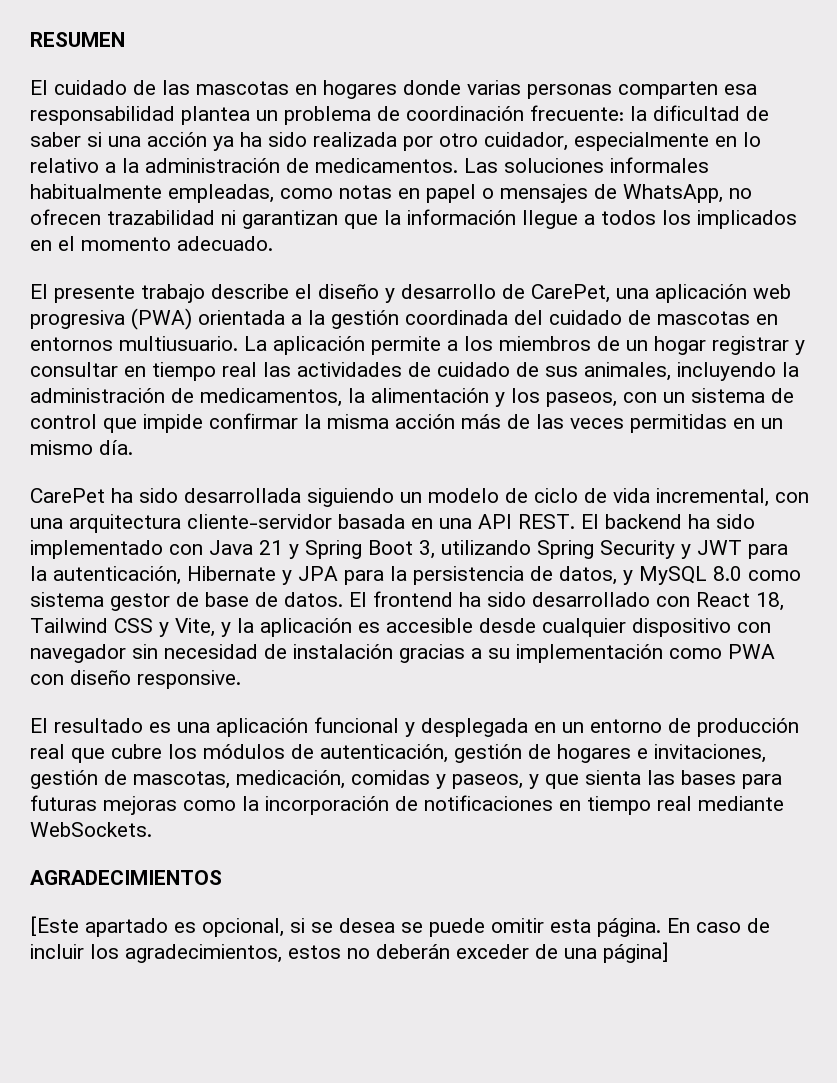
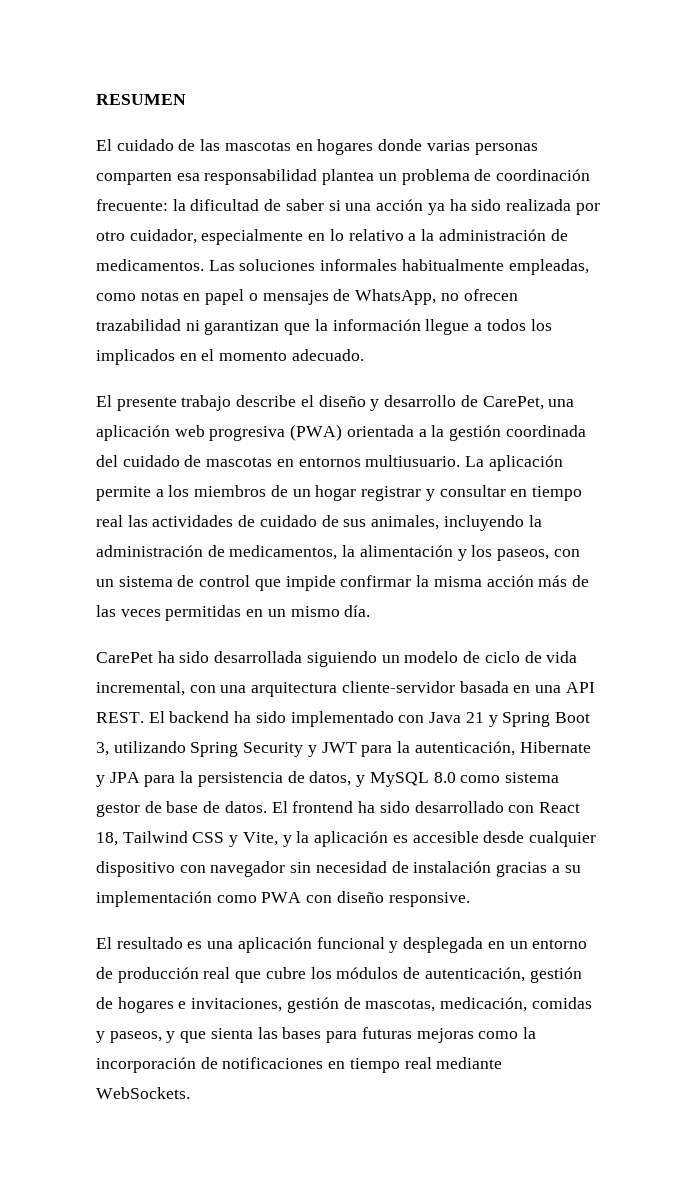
[30,870,222,885] [30,916,770,937] [30,942,669,963] // AGRADECIMIENTOS // [Este apartado es opcional, si se desea se puede omitir esta página. En caso de incluir los agradecimientos, estos no deberán exceder de una página] -> (190, 1093) none

